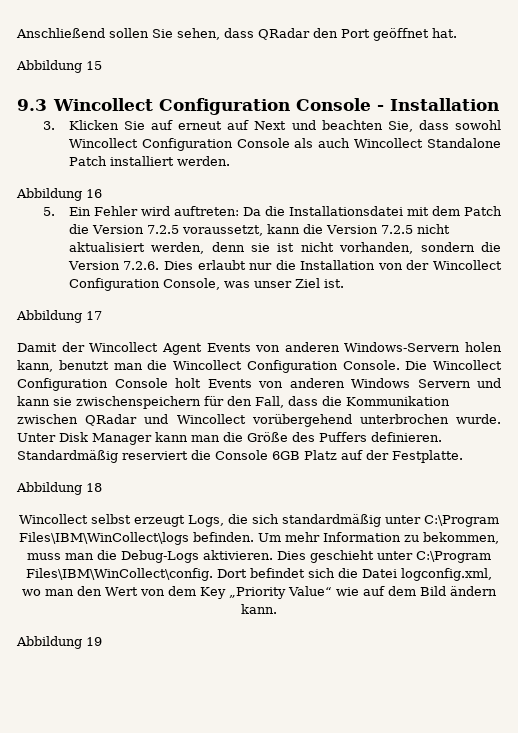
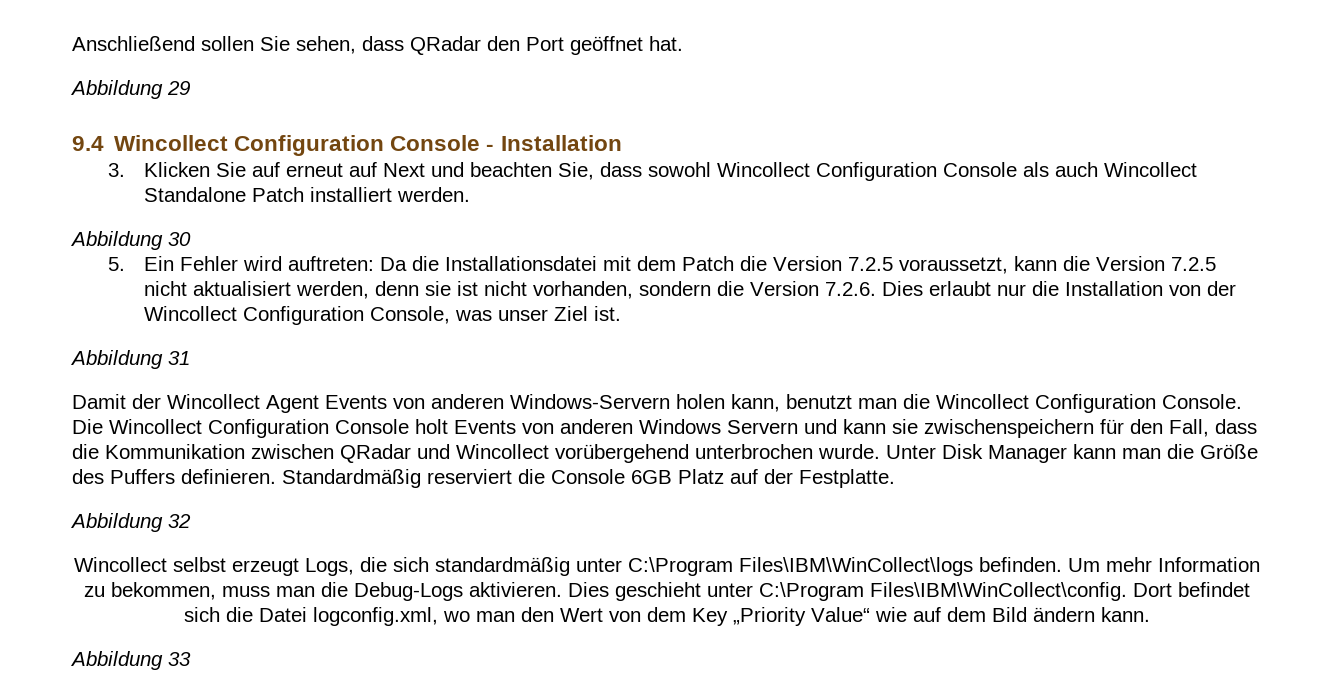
[86,61,102,70] [17,99,47,111] 15 // 9.3 -> [167,81,190,95] [72,136,104,151] 29 // 9.4
[86,189,102,198] 16 -> [168,232,191,246] 30
[86,311,102,320] 17 -> [168,351,190,365] 31
[86,483,102,492] 18 -> [168,514,191,528] 32
[86,637,102,646] 19 -> [168,652,191,666] 33

